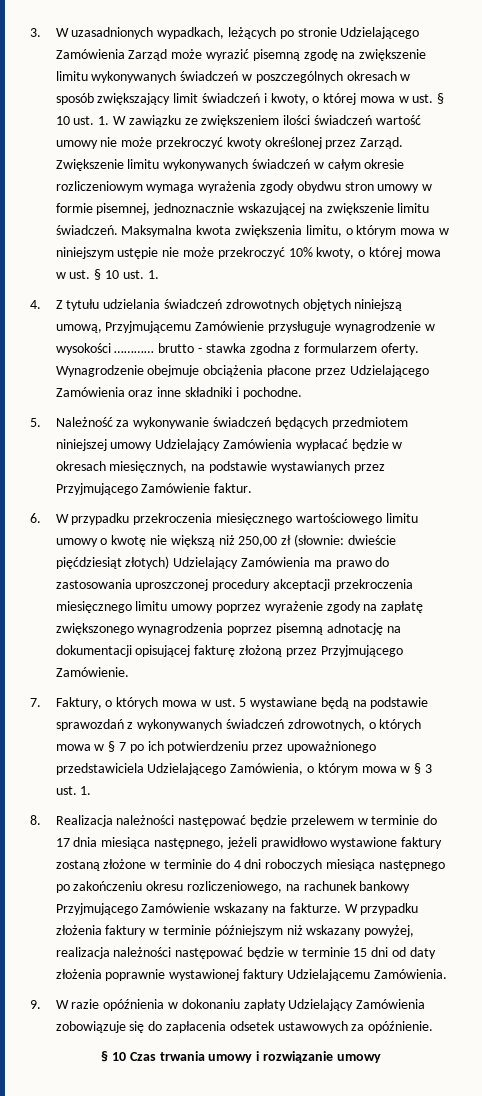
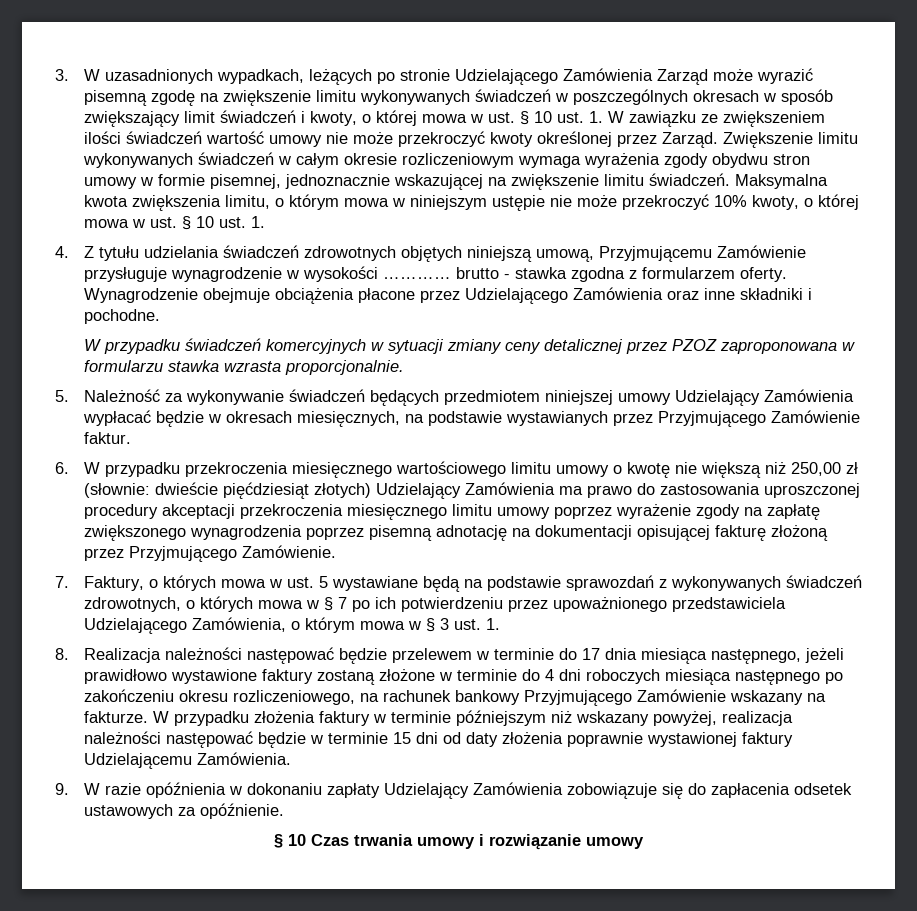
(302, 393) none -> [83,338,855,354] [83,360,404,375] // W przypadku świadczeń komercyjnych w sytuacji zmiany ceny detalicznej przez PZOZ zaproponowana w formularzu stawka wzrasta proporcjonalnie.

